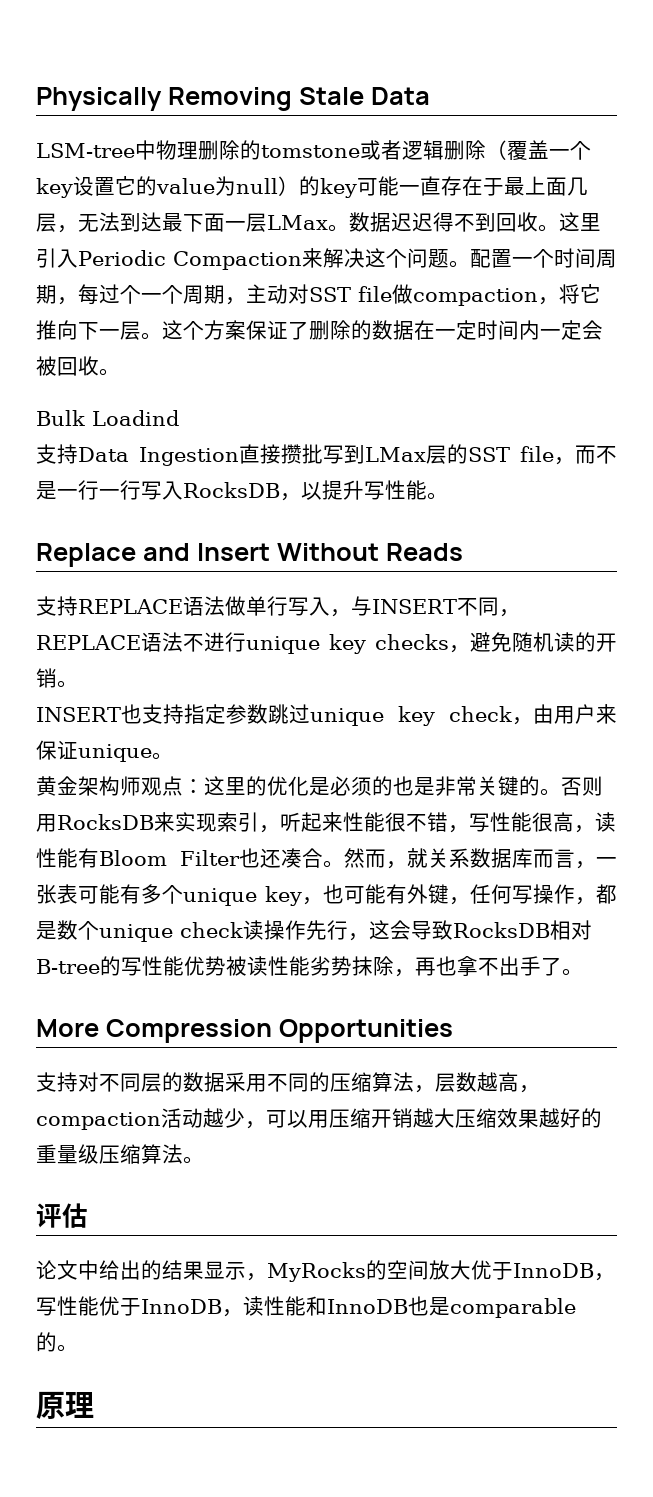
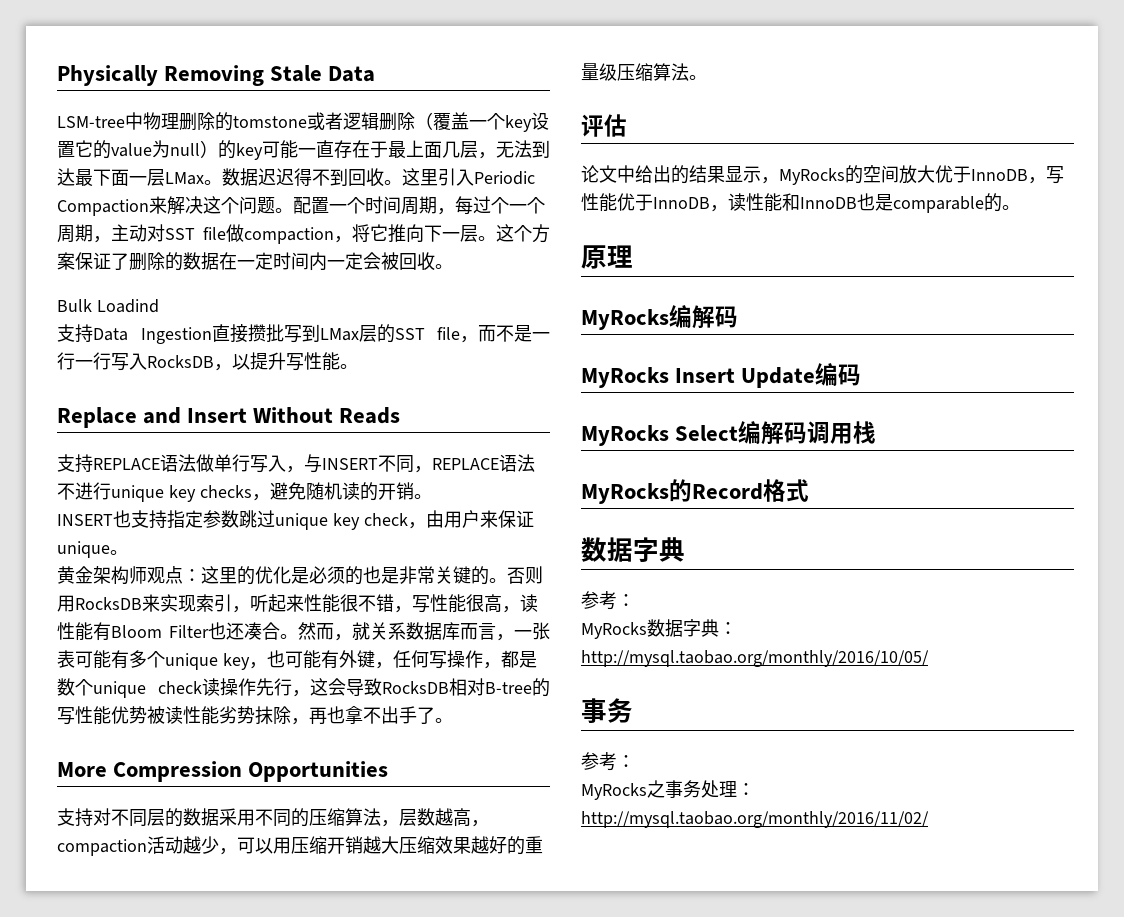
(94, 1405) none -> [581,305,738,330] [581,363,862,388] [581,421,877,446] [581,479,809,504] [581,537,685,562] [581,591,635,610] [581,619,737,639] [581,650,929,667] [581,698,633,723] [581,752,635,771] [581,780,755,800] [581,811,929,828] // MyRocks编解码 // MyRocks Insert Update编码 // MyRocks Select编解码调用栈 // MyRocks的Record格式 // 数据字典 // 参考： // MyRocks数据字典：http://mysql.taobao.org/monthly/2016/10/05/ // 事务 // 参考： // MyRocks之事务处理：http://mysql.taobao.org/monthly/2016/11/02/

